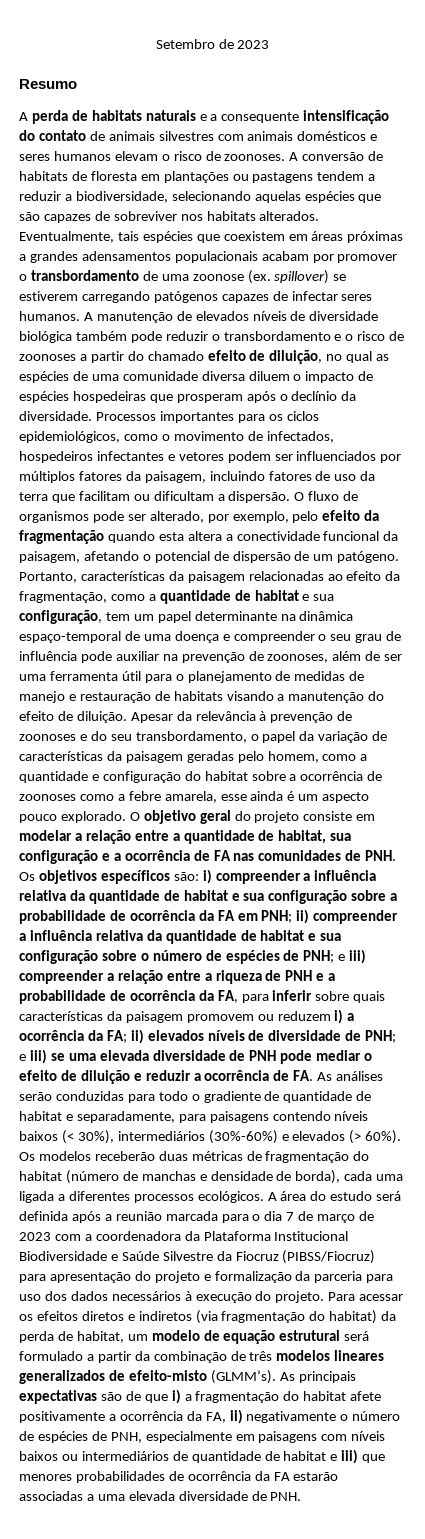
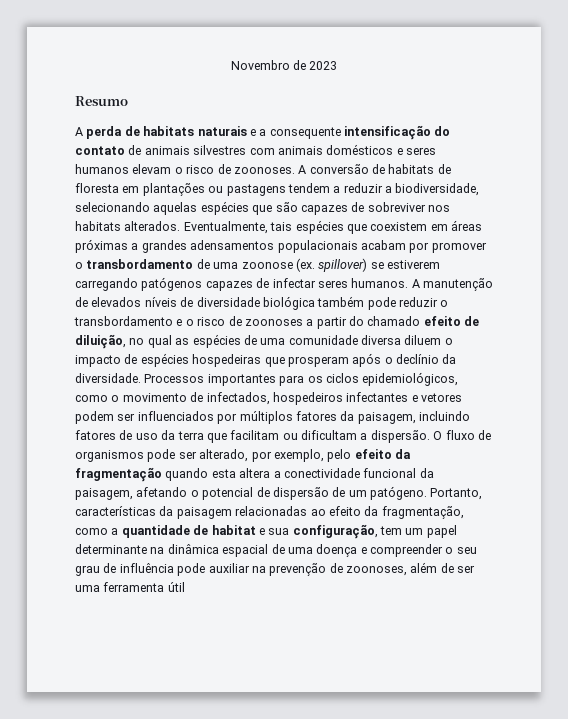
[155,39,215,49] Setembro -> [230,60,290,70] Novembro
[19,631,121,643] espaço-temporal -> [222,544,269,557] espacial
[144,671,365,683] [19,691,385,703] [19,711,353,723] [19,731,388,743] [19,751,368,763] [19,771,383,783] [19,791,370,803] [19,810,376,824] [19,830,352,844] [19,850,397,864] [19,869,377,884] [19,890,398,904] [19,909,399,924] [19,930,342,944] [19,949,367,964] [19,970,336,984] [19,990,386,1004] [19,1009,355,1024] [19,1029,397,1044] [19,1049,373,1064] [19,1070,384,1084] [19,1091,372,1103] [19,1111,369,1123] [19,1130,402,1144] [19,1151,370,1163] [19,1170,404,1184] [19,1191,402,1203] [19,1211,375,1223] [19,1231,349,1241] [19,1250,376,1264] [19,1271,394,1283] [19,1291,404,1303] [19,1310,397,1324] [19,1330,370,1344] [19,1350,385,1363] [19,1370,356,1384] [19,1389,382,1404] [19,1409,401,1424] [19,1431,386,1443] [19,1449,386,1464] [19,1471,339,1483] [19,1491,302,1501] para o planejamento de medidas de manejo e restauração de habitats visando a manutenção do efeito de diluição. Apesar da relevância à prevenção de zoonoses e do seu transbordamento, o papel da variação de características da paisagem geradas pelo homem, como a quantidade e configuração do habitat sobre a ocorrência de zoonoses como a febre amarela, esse ainda é um aspecto pouco explorado. O objetivo geral do projeto consiste em modelar a relação entre a quantidade de habitat, sua configuração e a ocorrência de FA nas comunidades de PNH. Os objetivos específicos são: i) compreender a influência relativa da quantidade de habitat e sua configuração sobre a probabilidade de ocorrência da FA em PNH; ii) compreender a influência relativa da quantidade de habitat e sua configuração sobre o número de espécies de PNH; e iii) compreender a relação entre a riqueza de PNH e a probabilidade de ocorrência da FA, para inferir sobre quais características da paisagem promovem ou reduzem i) a ocorrência da FA; ii) elevados níveis de diversidade de PNH; e iii) se uma elevada diversidade de PNH pode mediar o efeito de diluição e reduzir a ocorrência de FA. As análises serão conduzidas para todo o gradiente de quantidade de habitat e separadamente, para paisagens contendo níveis baixos (< 30%), intermediários (30%-60%) e elevados (> 60%). Os modelos receberão duas métricas de fragmentação do habitat (número de manchas e densidade de borda), cada uma ligada a diferentes processos ecológicos. A área do estudo será definida após a reunião marcada para o dia 7 de março de 2023 com a coordenadora da Plataforma Institucional Biodiversidade e Saúde Silvestre da Fiocruz (PIBSS/Fiocruz) para apresentação do projeto e formalização da parceria para uso dos dados necessários à execução do projeto. Para acessar os efeitos diretos e indiretos (via fragmentação do habitat) da perda de habitat, um modelo de equação estrutural será formulado a partir da combinação de três modelos lineares generalizados de efeito-misto (GLMM’s). As principais expectativas são de que i) a fragmentação do habitat afete positivamente a ocorrência da FA, ii) negativamente o número de espécies de PNH, especialmente em paisagens com níveis baixos ou intermediários de quantidade de habitat e iii) que menores probabilidades de ocorrência da FA estarão associadas a uma elevada diversidade de PNH. -> (185, 587) none

